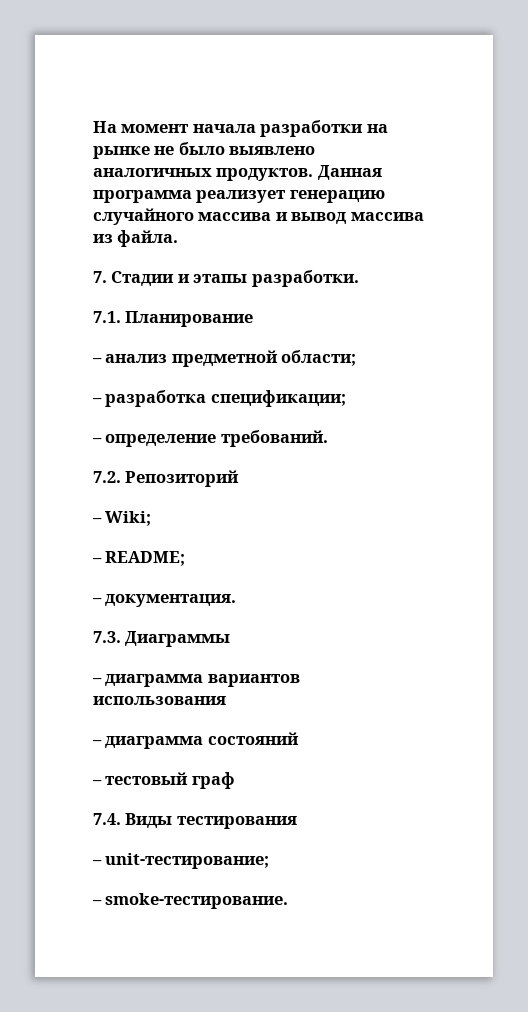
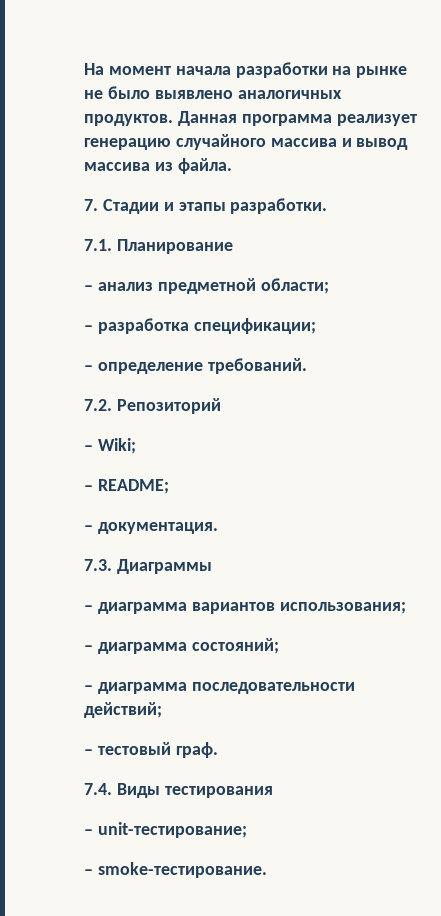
[93,696,226,705] [92,732,299,749] использования // – диаграмма состояний -> [279,602,406,614] [84,638,279,654] [84,682,355,694] [84,702,162,718] использования; // – диаграмма состояний; // – диаграмма последовательности действий;
[191,772,235,789] граф -> [175,742,218,758] граф.

